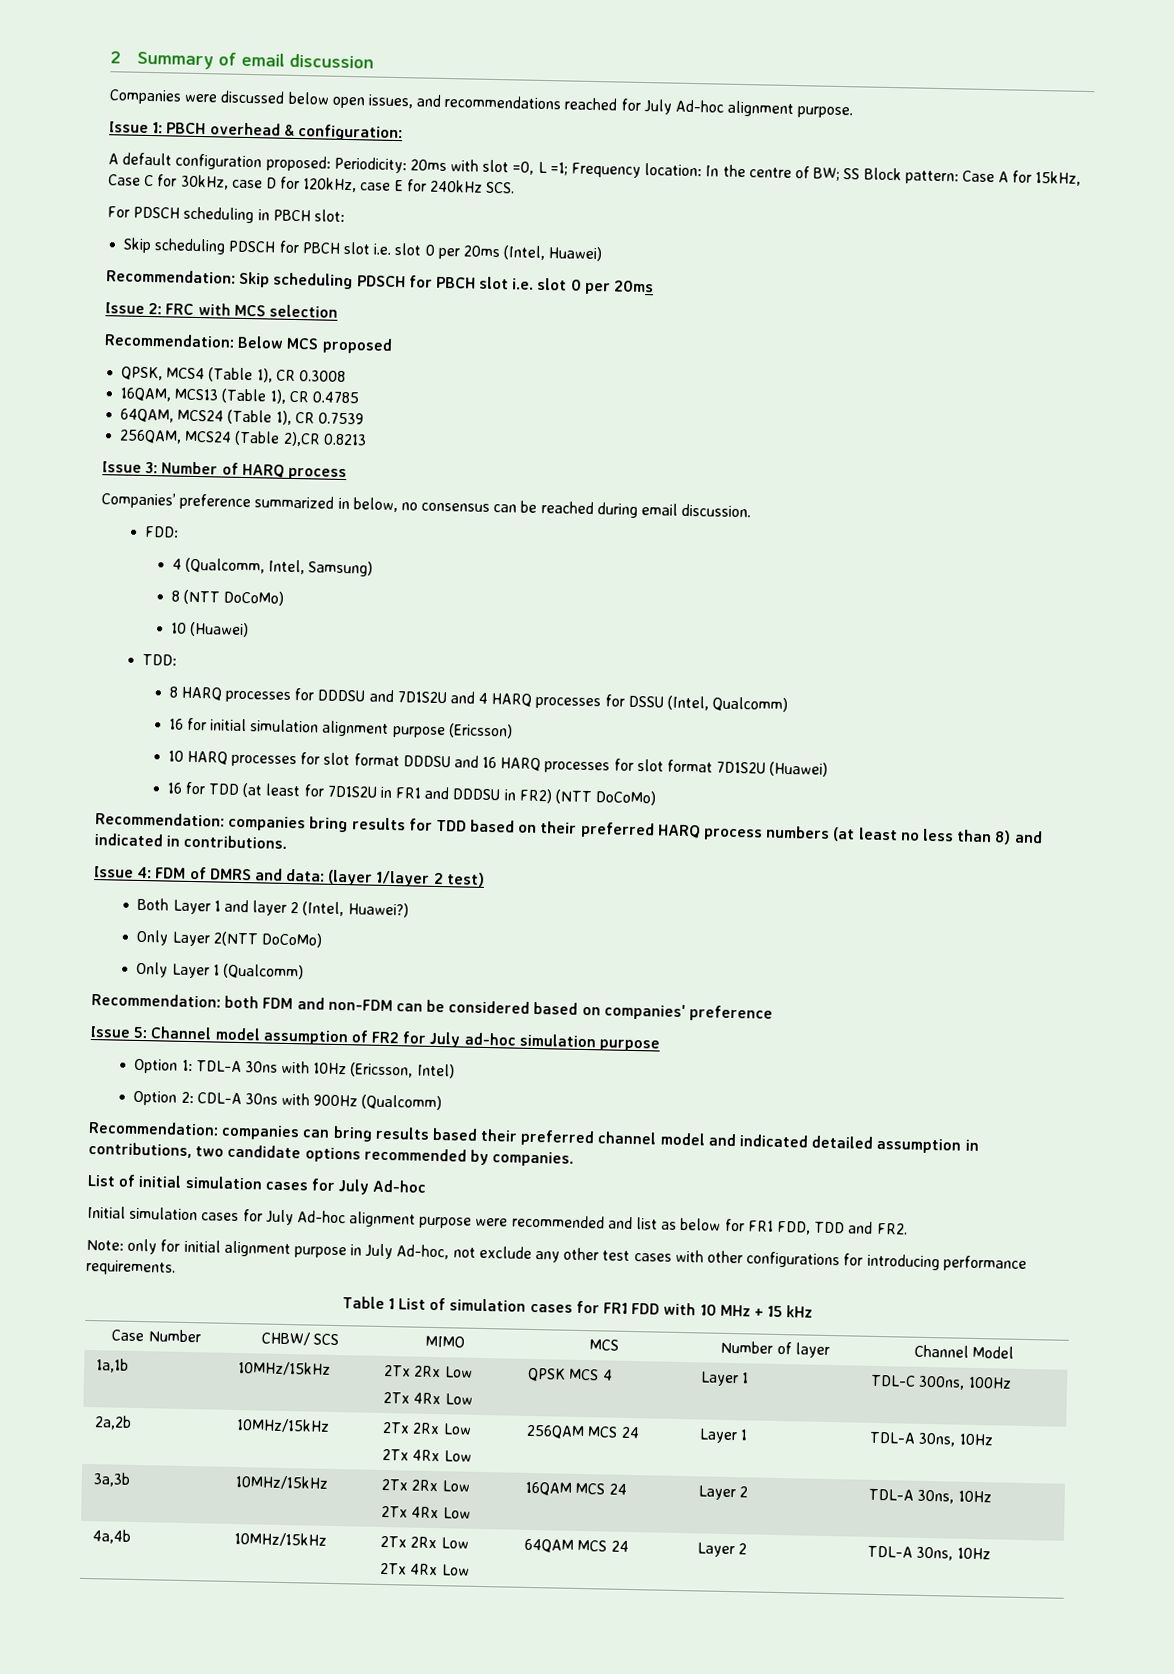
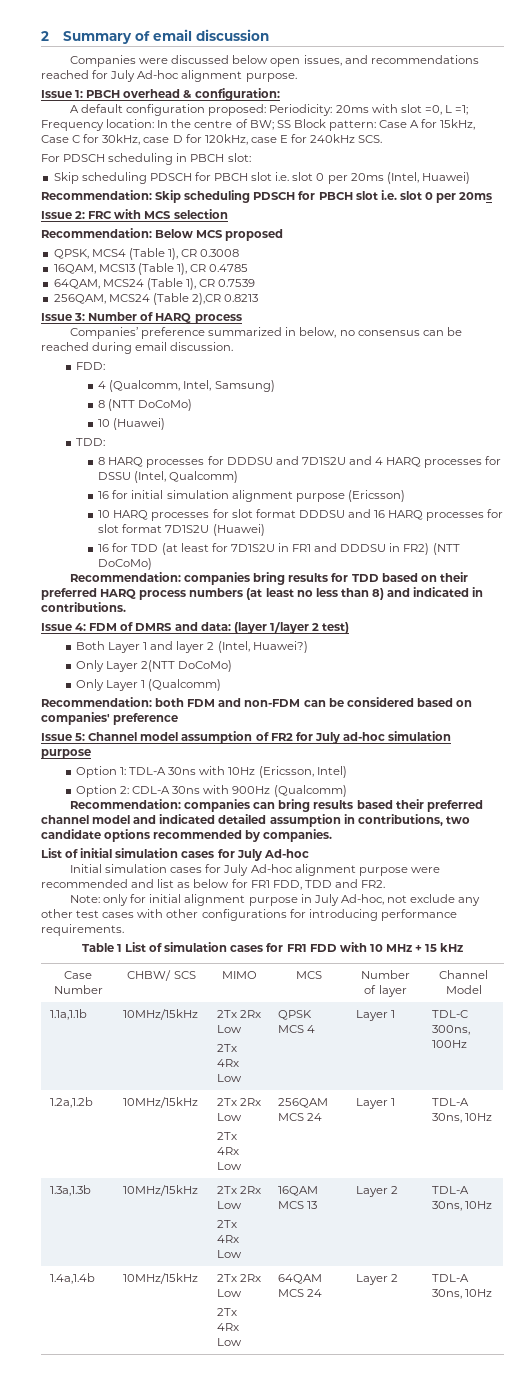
[96,1358,130,1373] 1a,1b -> [49,1009,87,1020] 1.1a,1.1b
[94,1415,133,1430] 2a,2b -> [49,1097,93,1108] 1.2a,1.2b
[93,1472,132,1487] 3a,3b -> [49,1185,91,1196] 1.3a,1.3b
[608,1483,627,1495] 24 -> [307,1201,318,1209] 13
[92,1529,132,1544] 4a,4b -> [49,1273,95,1284] 1.4a,1.4b

